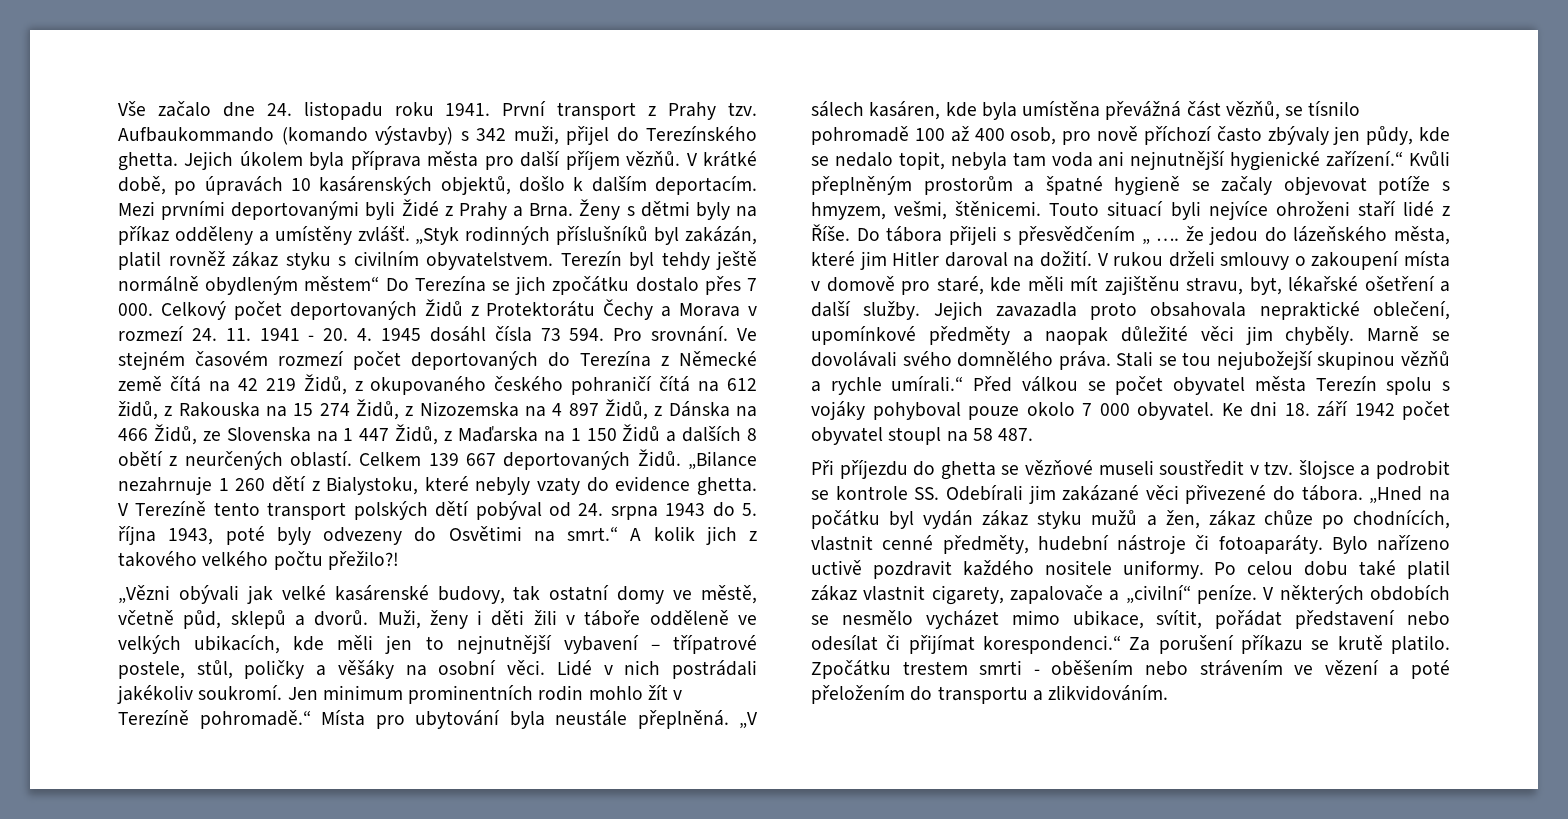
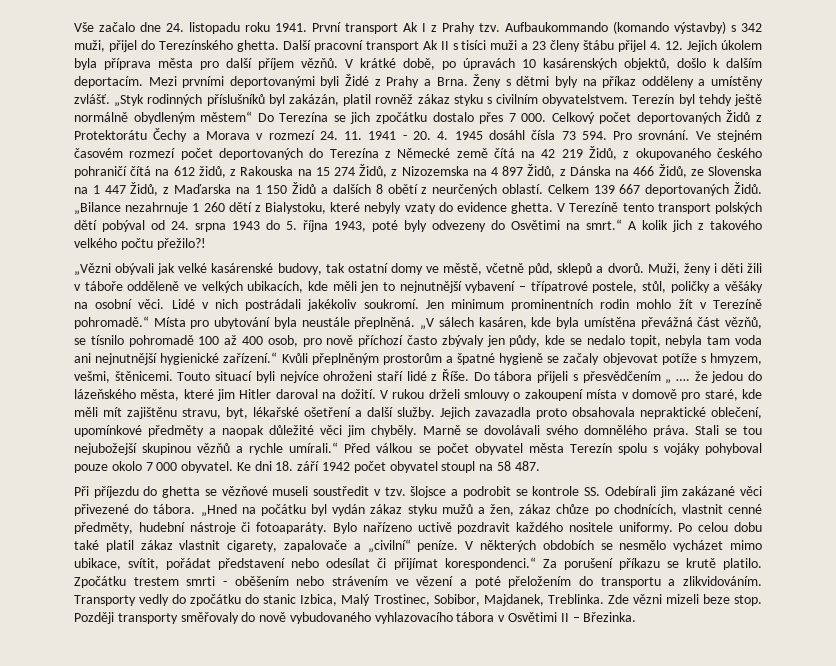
(637, 111) none -> [403,22,426,32] Ak I
(178, 161) none -> [282,40,684,52] Další pracovní transport Ak II s tisíci muži a 23 členy štábu přijel 4. 12.
(1169, 693) none -> [74,594,762,606] [74,612,637,624] Transporty vedly do zpočátku do stanic Izbica, Malý Trostinec, Sobibor, Majdanek, Treblinka. Zde vězni mizeli beze stop. Později transporty směřovaly do nově vybudovaného vyhlazovacího tábora v Osvětimi II – Březinka.

